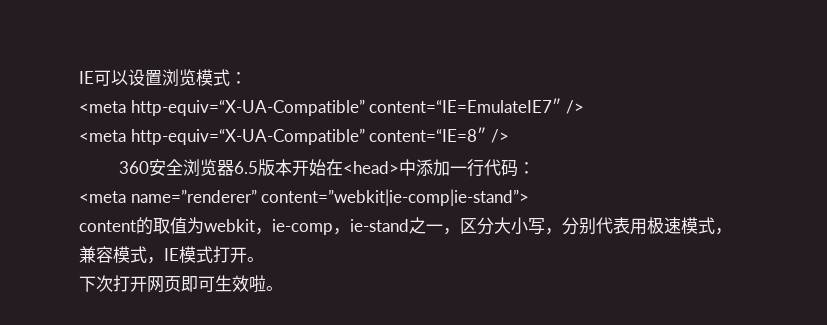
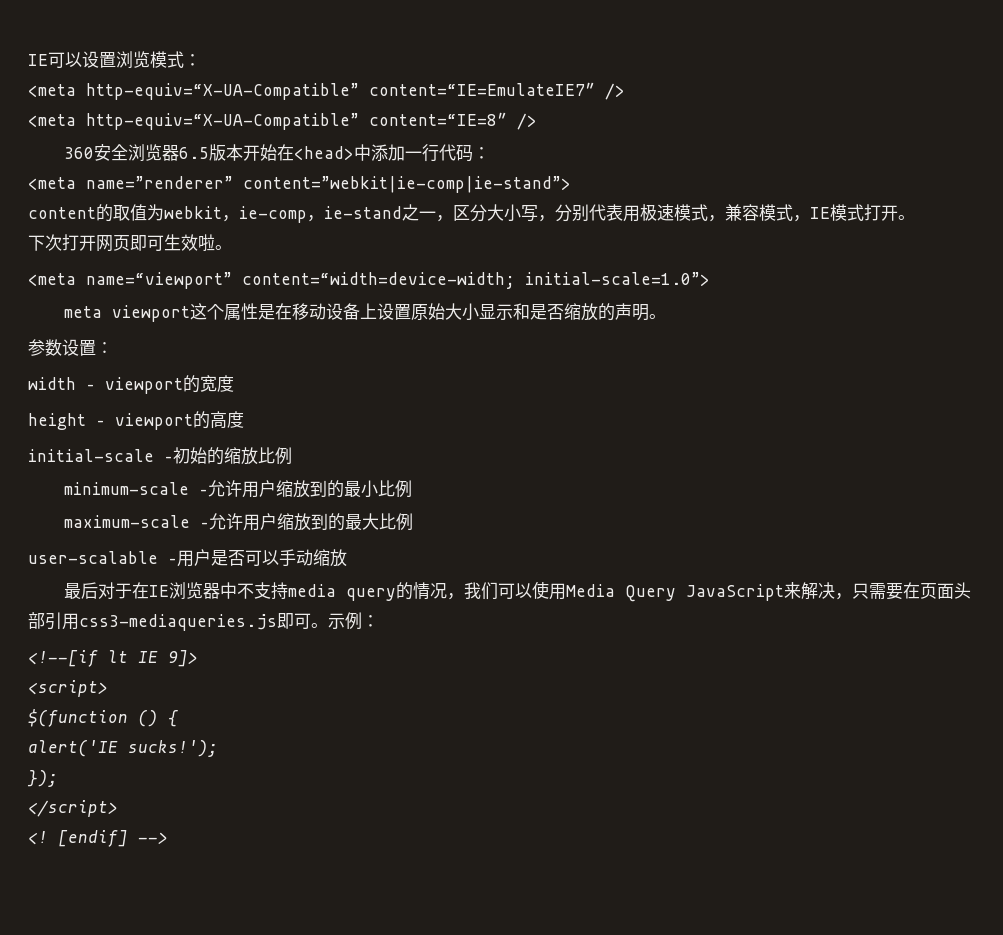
(283, 288) none -> [28,272,710,289] [64,303,667,322] [28,339,113,356] [28,375,234,394] [28,411,244,430] [28,447,292,465] [64,480,413,498] [64,513,414,531] [28,549,347,567] [64,581,972,602] [28,612,379,631] [28,650,198,667] [28,680,108,697] [28,709,178,727] [28,740,218,757] [27,770,58,787] [28,800,118,817] [28,830,168,847] // <meta name=“viewport” content=“width=device-width; initial-scale=1.0”> // meta viewport这个属性是在移动设备上设置原始大小显示和是否缩放的声明。 // 参数设置∶ // width – viewport的宽度 // height – viewport的高度 // initial-scale –初始的缩放比例 // minimum-scale –允许用户缩放到的最小比例 // maximum-scale –允许用户缩放到的最大比例 // user-scalable –用户是否可以手动缩放 // 最后对于在IE浏览器中不支持media query的情况，我们可以使用Media Query JavaScript来解决，只需要在页面头部引用css3-mediaqueries.js即可。示例： // <!--[if lt IE 9]> // <script> // $(function () { // alert('IE sucks!'); // }); // </script> // <! [endif] -->

